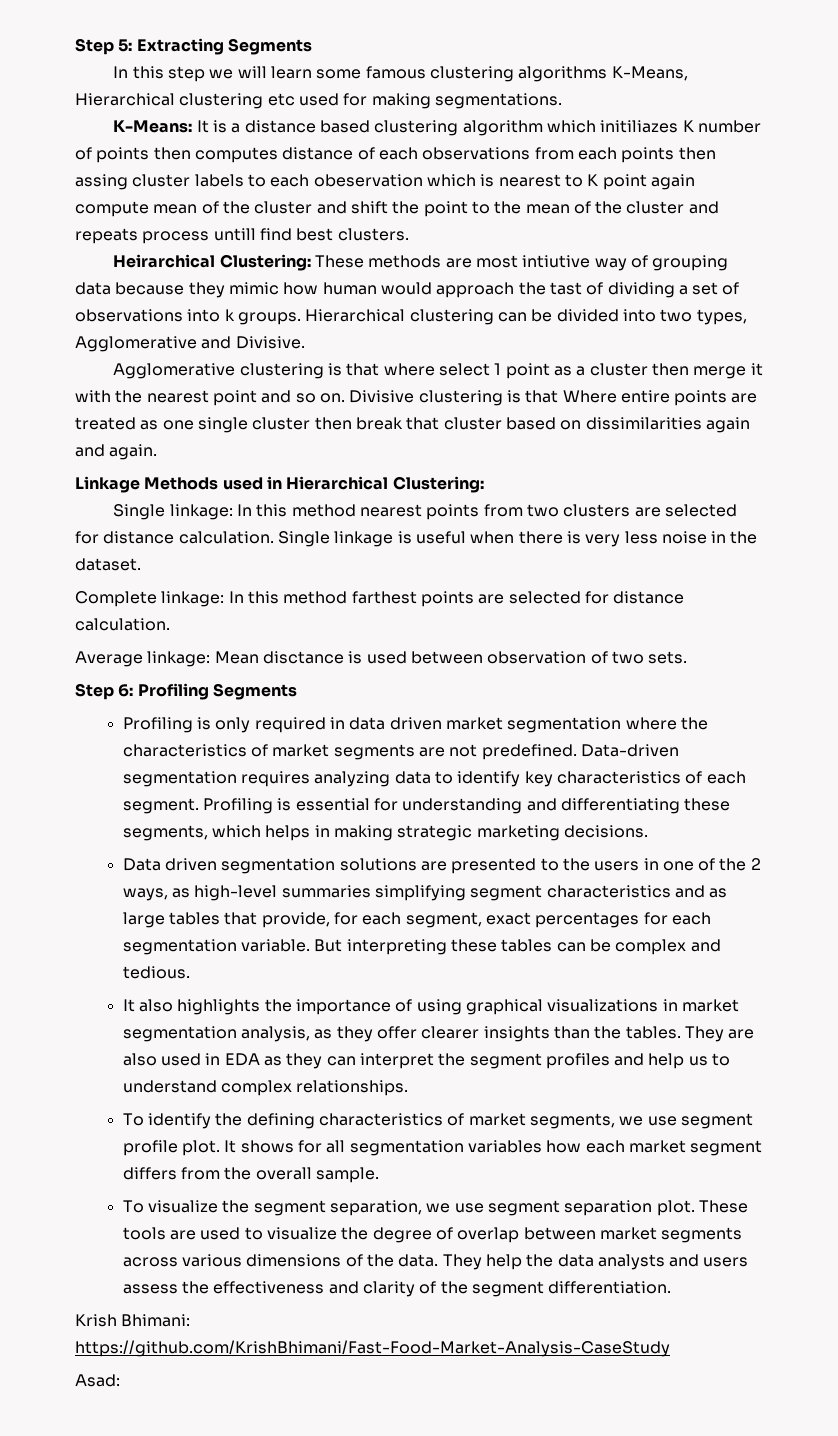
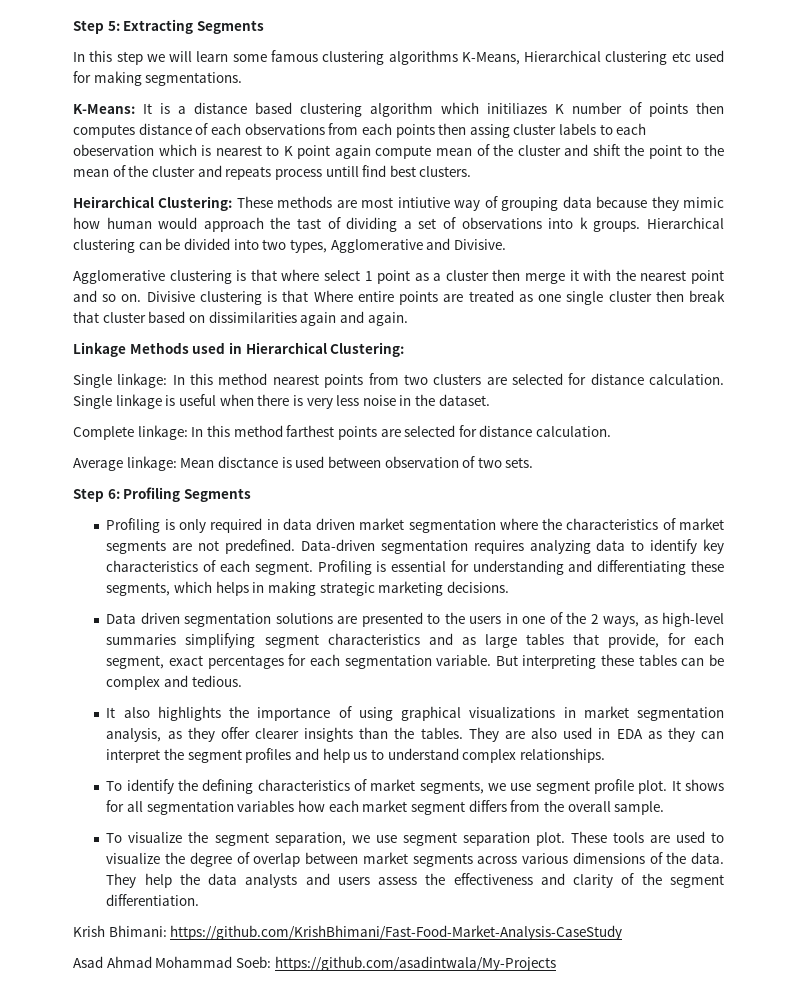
[75,1374,120,1387] Asad: -> [73,956,556,971] Asad Ahmad Mohammad Soeb: https://github.com/asadintwala/My-Projects

